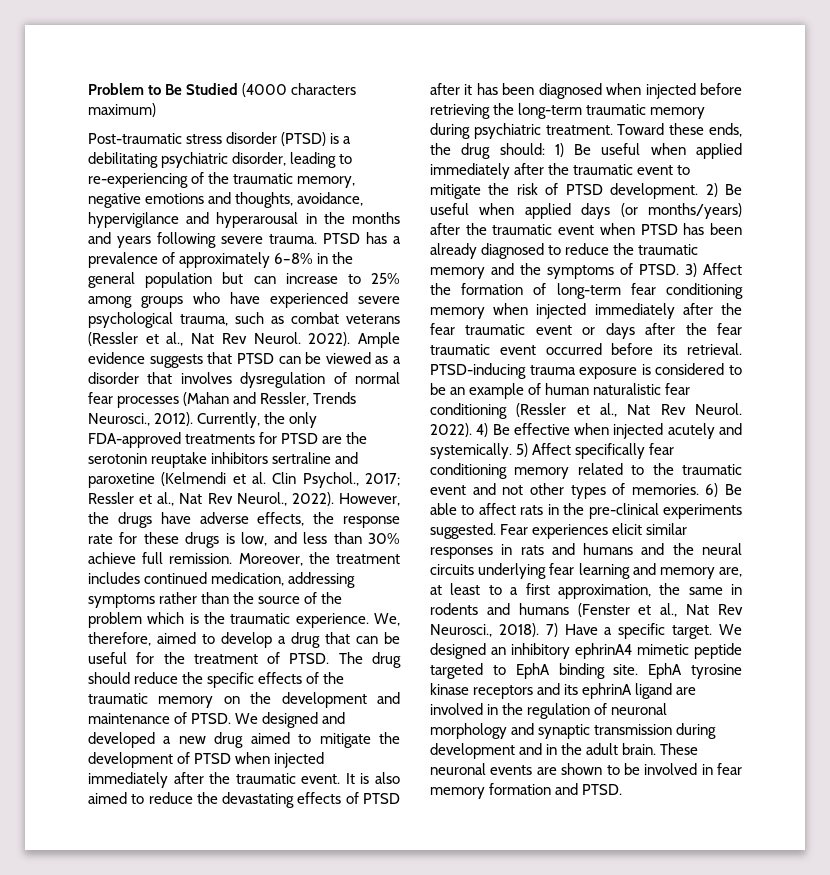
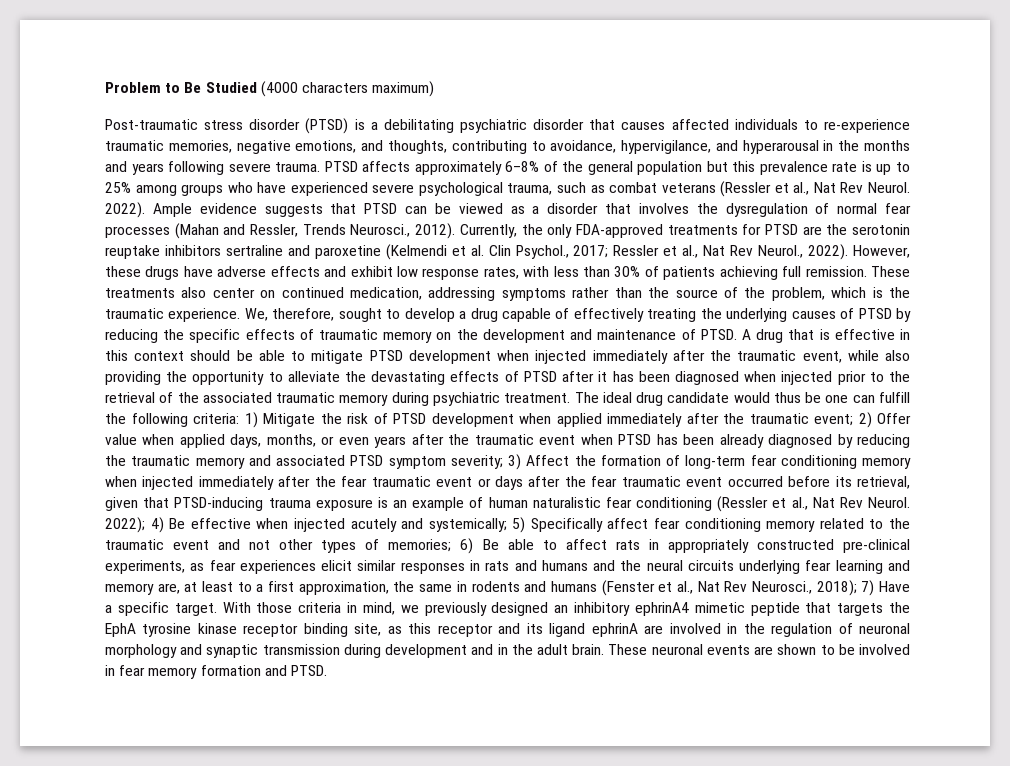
[232,152,353,168] [88,172,356,188] [88,192,364,208] [88,212,179,228] disorder, leading to re-experiencing of the traumatic memory, negative emotions and thoughts, avoidance, hypervigilance -> [533,119,910,133] [105,140,712,154] disorder that causes affected individuals to re-experience traumatic memories, negative emotions, and thoughts, contributing to avoidance, hypervigilance,
[366,232,401,244] [88,252,176,268] has a prevalence of -> [362,161,411,172] affects
[317,253,329,264] in -> [543,161,558,172] of
[253,273,338,284] can increase -> [732,161,892,175] this prevalence rate is up
(232, 378) none -> [696,203,718,214] the
[88,512,109,524] the -> [105,266,141,277] these
[257,512,400,528] [88,532,401,548] [88,552,400,566] [88,572,140,584] effects, the response rate for these drugs is low, and less than 30% achieve full remission. Moreover, the treatment includes -> [270,266,911,280] [105,287,276,298] effects and exhibit low response rates, with less than 30% of patients achieving full remission. These treatments also center on
[88,612,142,628] problem -> [771,287,825,301] problem,
[157,632,196,644] aimed -> [338,308,382,322] sought
[325,632,400,644] [88,652,401,668] [88,672,179,684] that can be useful for the treatment of PTSD. The drug should reduce -> [502,308,912,322] [105,329,158,343] capable of effectively treating the underlying causes of PTSD by reducing
[323,672,345,684] the -> (314, 334) none
[235,712,346,728] [88,732,400,748] [88,752,232,768] We designed and developed a new drug aimed to mitigate the development of PTSD -> [741,329,911,343] [105,350,491,364] A drug that is effective in this context should be able to mitigate PTSD development
[301,772,400,784] [88,792,193,804] event. It is also aimed to reduce -> [802,350,911,363] [105,371,340,385] event, while also providing the opportunity to alleviate
[700,83,742,95] [430,103,583,119] before retrieving the long-term -> [837,371,911,385] [105,392,272,403] prior to the retrieval of the associated
[617,123,742,137] [430,143,641,159] Toward these ends, the drug should: 1) Be useful -> [574,392,911,406] [105,412,514,428] The ideal drug candidate would thus be one can fulfill the following criteria: 1) Mitigate the risk of PTSD development
[637,165,691,175] [430,183,742,199] [430,203,742,219] event to mitigate the risk of PTSD development. 2) Be useful when applied days (or months/years) -> [814,412,911,428] [105,434,407,448] event; 2) Offer value when applied days, months, or even years
[548,243,610,255] to reduce -> [837,434,911,448] by reducing
[520,263,679,279] the symptoms of PTSD. -> [276,455,503,469] associated PTSD symptom severity;
[687,343,742,355] retrieval. -> [857,476,911,489] [105,497,170,511] retrieval, given that
[655,363,742,375] [430,383,446,395] considered to be -> (388, 502) none
[430,423,472,437] 2022). -> [105,517,145,533] 2022);
[430,443,646,459] systemically. 5) Affect specifically -> [428,517,649,533] systemically; 5) Specifically affect
[631,484,699,495] memories. -> [388,539,452,552] memories;
[563,503,742,519] [430,523,529,539] the pre-clinical experiments suggested. Fear -> [667,539,910,553] [105,560,236,574] appropriately constructed pre-clinical experiments, as fear
[498,623,539,637] 2018). -> [816,580,857,596] 2018);
[719,624,742,635] We -> [222,602,487,616] With those criteria in mind, we previously
[430,663,742,679] [430,683,673,699] targeted to EphA binding site. EphA tyrosine kinase receptors and its ephrinA ligand -> [805,602,911,616] [105,623,638,637] that targets the EphA tyrosine kinase receptor binding site, as this receptor and its ligand ephrinA

